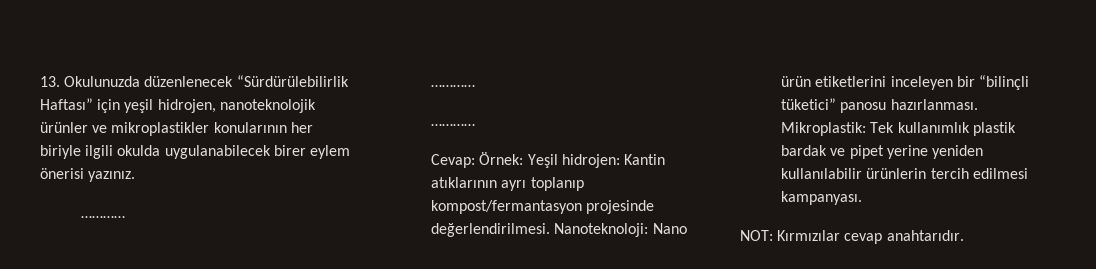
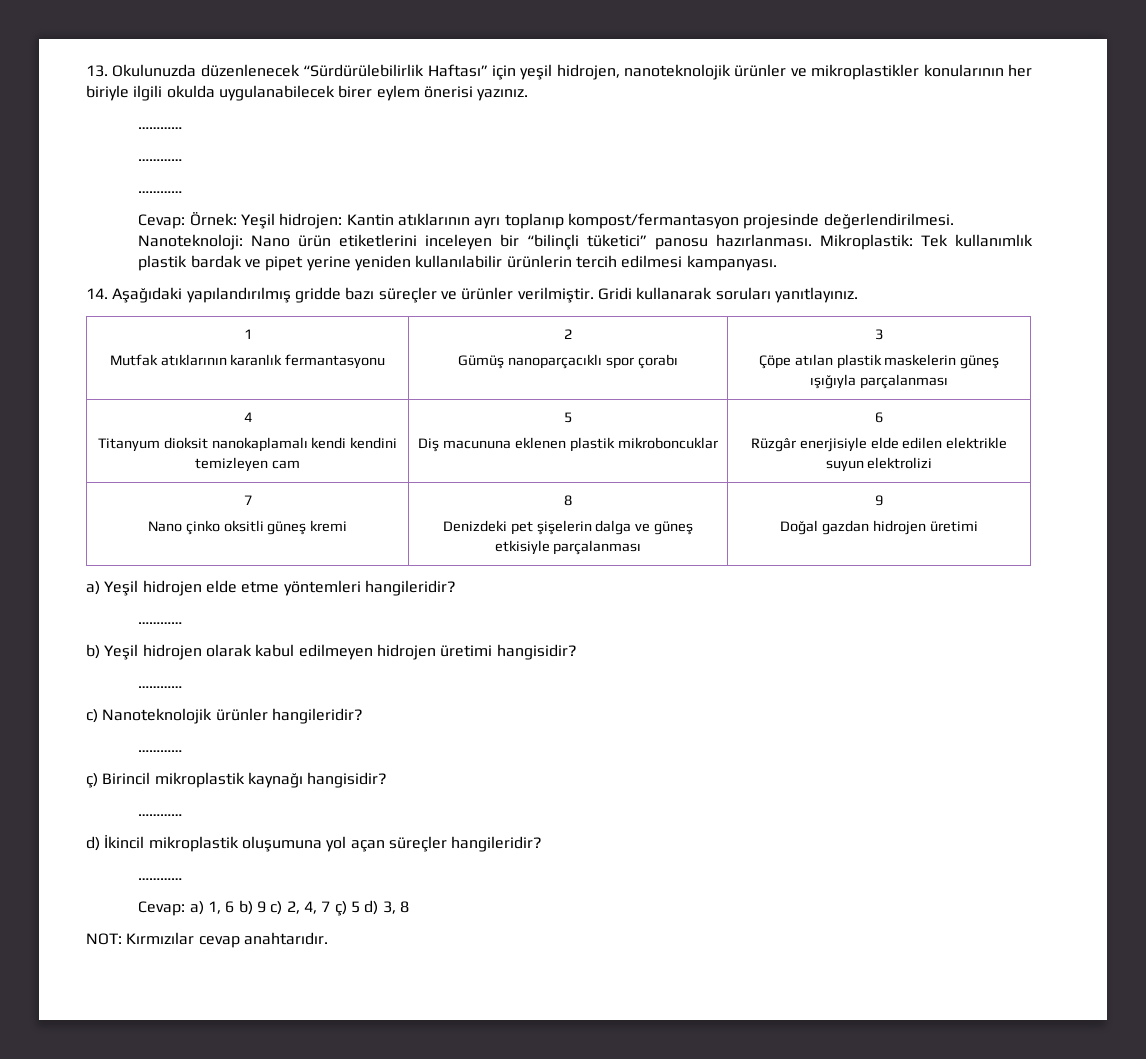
(863, 198) none -> [86,287,858,303] [243,329,252,339] [109,354,386,369] [564,329,572,339] [458,354,678,369] [875,329,883,340] [758,354,1000,369] [810,374,948,389] [243,412,252,422] [97,437,398,452] [195,457,300,472] [564,412,572,423] [418,437,718,452] [875,412,883,423] [750,437,1008,452] [825,457,933,472] [243,495,252,505] [147,520,348,535] [564,495,572,506] [442,520,694,535] [494,540,642,555] [875,495,883,506] [780,520,978,535] [86,580,456,596] [138,622,183,624] [86,644,577,660] [138,686,183,688] [86,708,363,724] [138,750,183,752] [86,772,388,788] [138,814,183,816] [86,835,543,852] [138,878,183,880] [138,900,409,916] // 14. Aşağıdaki yapılandırılmış gridde bazı süreçler ve ürünler verilmiştir. Gridi kullanarak soruları yanıtlayınız. // 1 // Mutfak atıklarının karanlık fermantasyonu | 2 // Gümüş nanoparçacıklı spor çorabı | 3 // Çöpe atılan plastik maskelerin güneş ışığıyla parçalanması // 4 // Titanyum dioksit nanokaplamalı kendi kendini temizleyen cam | 5 // Diş macununa eklenen plastik mikroboncuklar | 6 // Rüzgâr enerjisiyle elde edilen elektrikle suyun elektrolizi // 7 // Nano çinko oksitli güneş kremi | 8 // Denizdeki pet şişelerin dalga ve güneş etkisiyle parçalanması | 9 // Doğal gazdan hidrojen üretimi // a) Yeşil hidrojen elde etme yöntemleri hangileridir? // ………… // b) Yeşil hidrojen olarak kabul edilmeyen hidrojen üretimi hangisidir? // ………… // c) Nanoteknolojik ürünler hangileridir? // ………… // ç) Birincil mikroplastik kaynağı hangisidir? // ………… // d) İkincil mikroplastik oluşumuna yol açan süreçler hangileridir? // ………… // Cevap: a) 1, 6 b) 9 c) 2, 4, 7 ç) 5 d) 3, 8

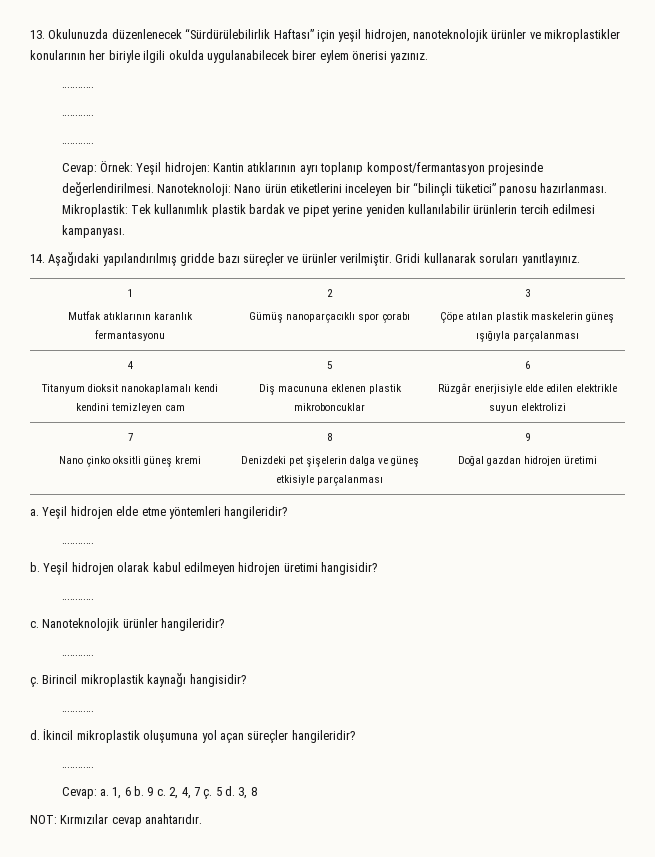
[86,581,100,595] a) -> [30,509,39,516] a.
[86,644,100,659] b) -> [30,562,40,572] b.
[86,709,98,723] c) -> [30,621,39,628] c.
[86,773,98,788] ç) -> [30,677,39,687] ç.
[86,836,100,851] d) -> [30,730,40,740] d.
[189,901,204,915] a) -> [99,789,109,796] a.
[238,900,379,916] b) 9 c) 2, 4, 7 ç) 5 d) -> [134,786,236,799] b. 9 c. 2, 4, 7 ç. 5 d.

